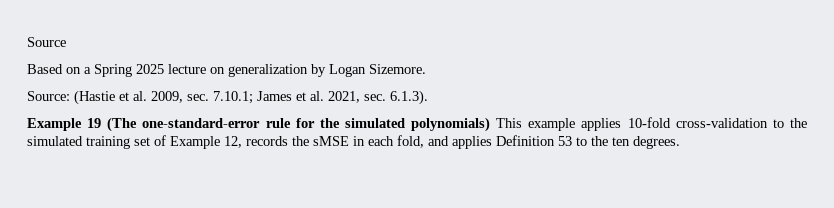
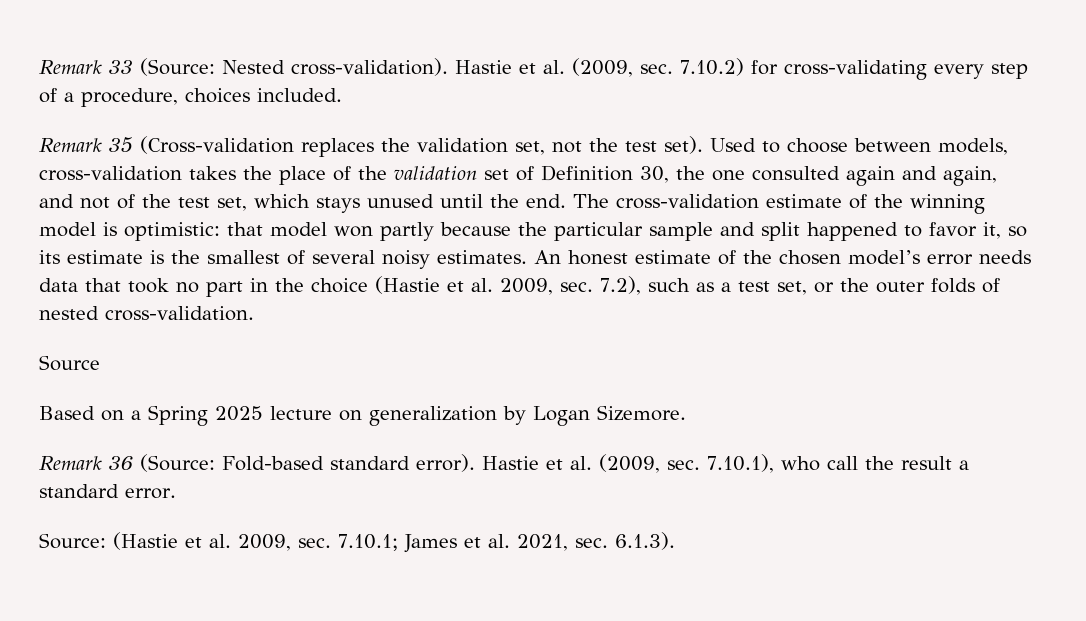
(27, 42) none -> [39,58,1028,80] [39,88,342,107] [39,136,1008,157] [39,165,997,186] [39,194,985,214] [39,222,1027,241] [39,250,1031,269] [39,276,1000,297] [39,306,254,321] Remark 33 (Source: Nested cross-validation). Hastie et al. (2009, sec. 7.10.2) for cross-validating every step of a procedure, choices included. // Remark 35 (Cross-validation replaces the validation set, not the test set). Used to choose between models, cross-validation takes the place of the validation set of Definition 30, the one consulted again and again, and not of the test set, which stays unused until the end. The cross-validation estimate of the winning model is optimistic: that model won partly because the particular sample and split happened to favor it, so its estimate is the smallest of several noisy estimates. An honest estimate of the chosen model’s error needs data that took no part in the choice (Hastie et al. 2009, sec. 7.2), such as a test set, or the outer folds of nested cross-validation. //
(426, 69) none -> [39,454,969,473] [39,484,176,499] // Remark 36 (Source: Fold-based standard error). Hastie et al. (2009, sec. 7.10.1), who call the result a standard error.
[27,117,807,132] [27,135,680,149] // Example 19 (The one-standard-error rule for the simulated polynomials) This example applies 10-fold cross-validation to the simulated training set of Example 12, records the sMSE in each fold, and applies Definition 53 to the ten degrees. -> (675, 541) none

